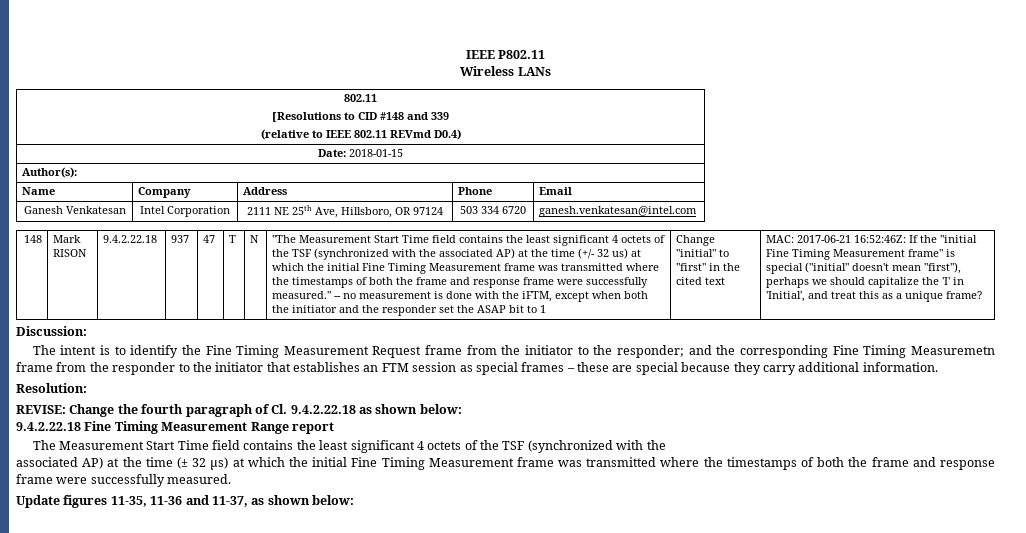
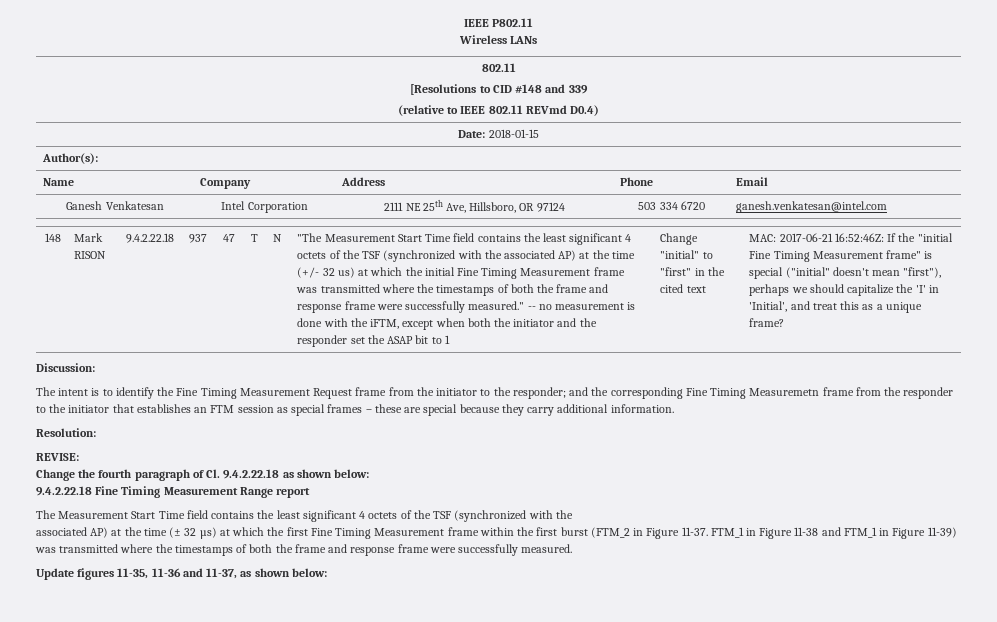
(66, 409) none -> (79, 457) //
[312,457,554,470] initial Fine Timing Measurement frame -> [286,527,957,539] first Fine Timing Measurement frame within the first burst (FTM_2 in Figure 11-37. FTM_1 in Figure 11-38 and FTM_1 in Figure 11-39)

